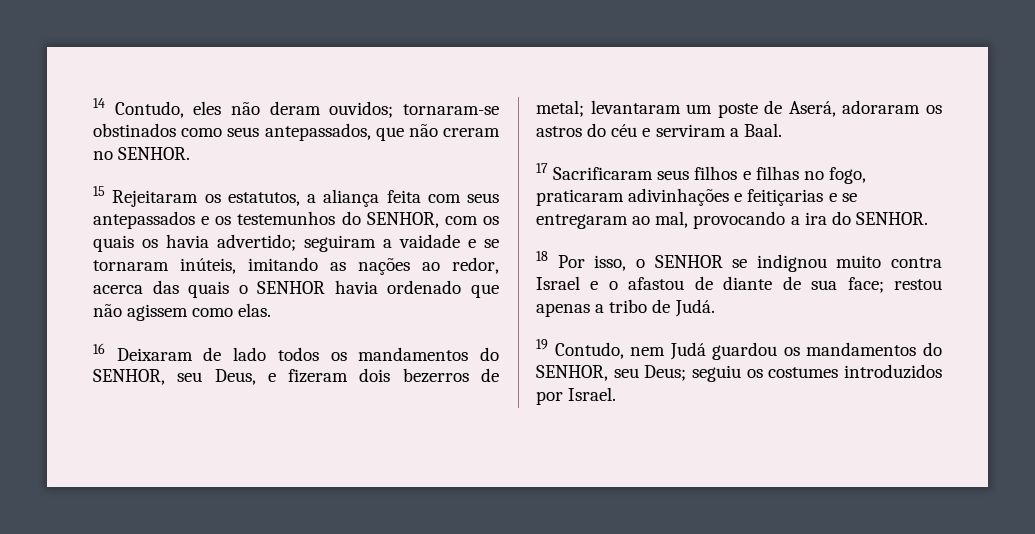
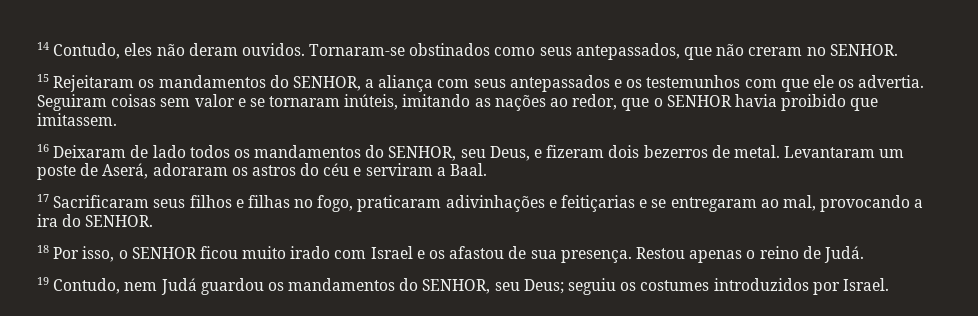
[329,101,500,118] ouvidos; tornaram-se -> [241,43,406,56] ouvidos. Tornaram-se
[227,192,300,206] estatutos, -> [158,75,361,91] mandamentos do SENHOR,
[386,190,421,203] feita -> (434, 83) none
[341,211,500,228] [93,234,460,252] do SENHOR, com os quais os havia advertido; seguiram a vaidade -> [744,75,925,92] [37,94,235,111] com que ele os advertia. Seguiram coisas sem valor
[93,280,499,298] [93,303,272,321] acerca das quais o SENHOR havia ordenado que não agissem como elas. -> [621,94,879,111] [37,113,117,126] que o SENHOR havia proibido que imitassem.
[536,100,681,117] metal; levantaram -> [733,145,876,158] metal. Levantaram
[732,254,942,272] se indignou muito contra -> [199,246,367,259] ficou muito irado com
[608,281,618,290] o -> [429,250,446,259] os
[723,276,942,293] [536,299,648,317] diante de sua face; restou apenas a tribo -> [530,246,799,263] sua presença. Restou apenas o reino

